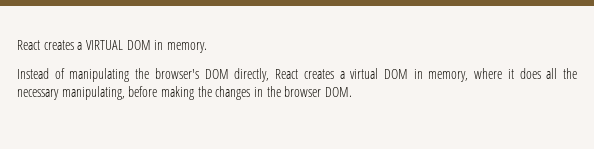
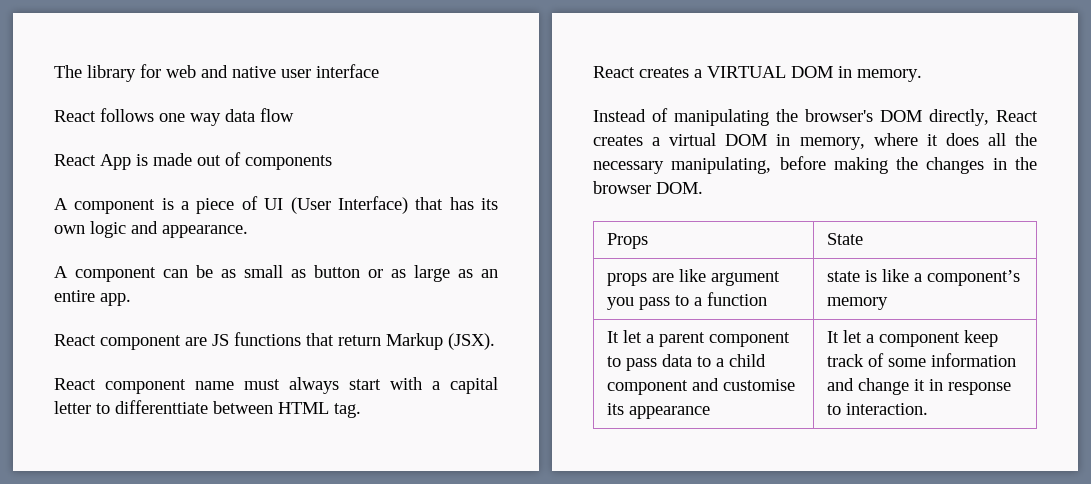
(17, 45) none -> [54,64,379,82] [54,108,294,126] [54,152,332,170] [54,196,499,214] [54,221,248,238] [54,265,498,282] [54,290,131,306] [54,332,495,350] [54,377,498,394] [54,400,361,418] The library for web and native user interface // React follows one way data flow // React App is made out of components // A component is a piece of UI (User Interface) that has its own logic and appearance. // A component can be as small as button or as large as an entire app. // React component are JS functions that return Markup (JSX). // React component name must always start with a capital letter to differenttiate between HTML tag. //
(352, 92) none -> [606,233,648,249] [826,233,863,245] [606,269,780,286] [606,292,767,310] [826,269,1020,286] [826,297,888,310] [606,330,790,347] [606,354,766,371] [606,378,795,395] [606,403,710,419] [826,330,998,347] [826,353,1016,367] [826,378,1011,395] [826,403,928,415] // Props | State // props are like argument you pass to a function | state is like a component’s memory // It let a parent component to pass data to a child component and customise its appearance | It let a component keep track of some information and change it in response to interaction.

